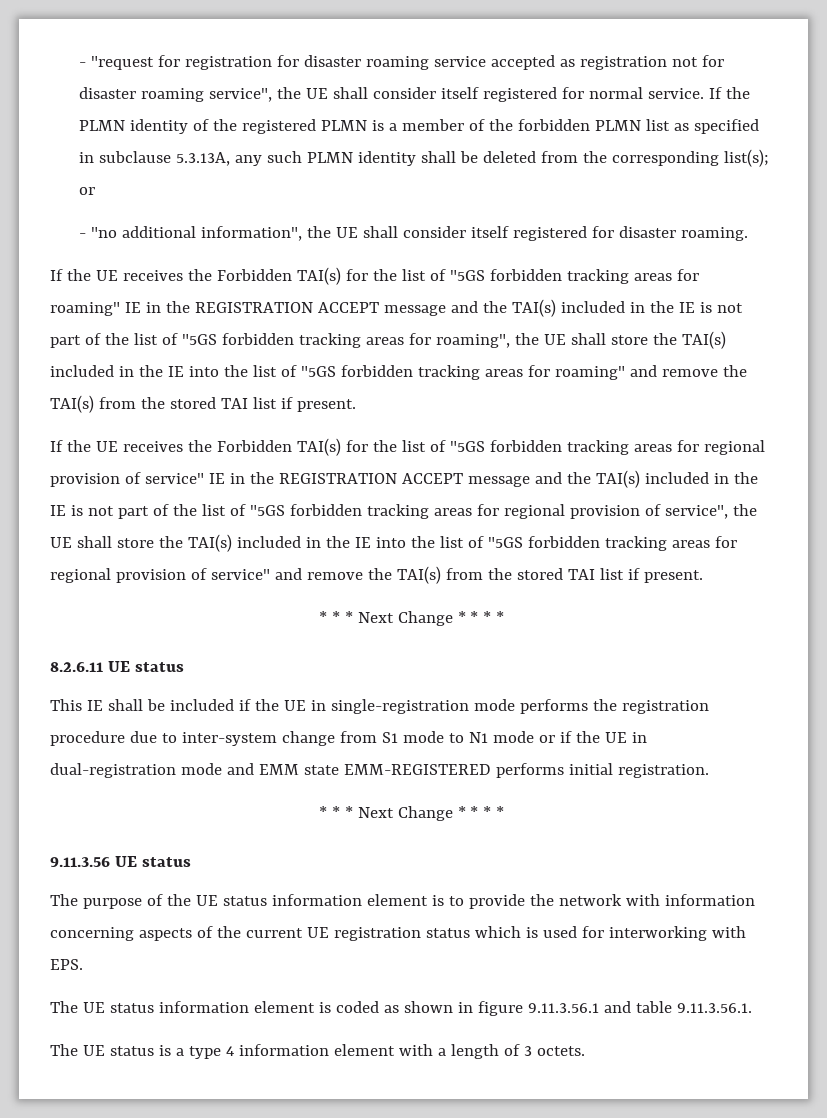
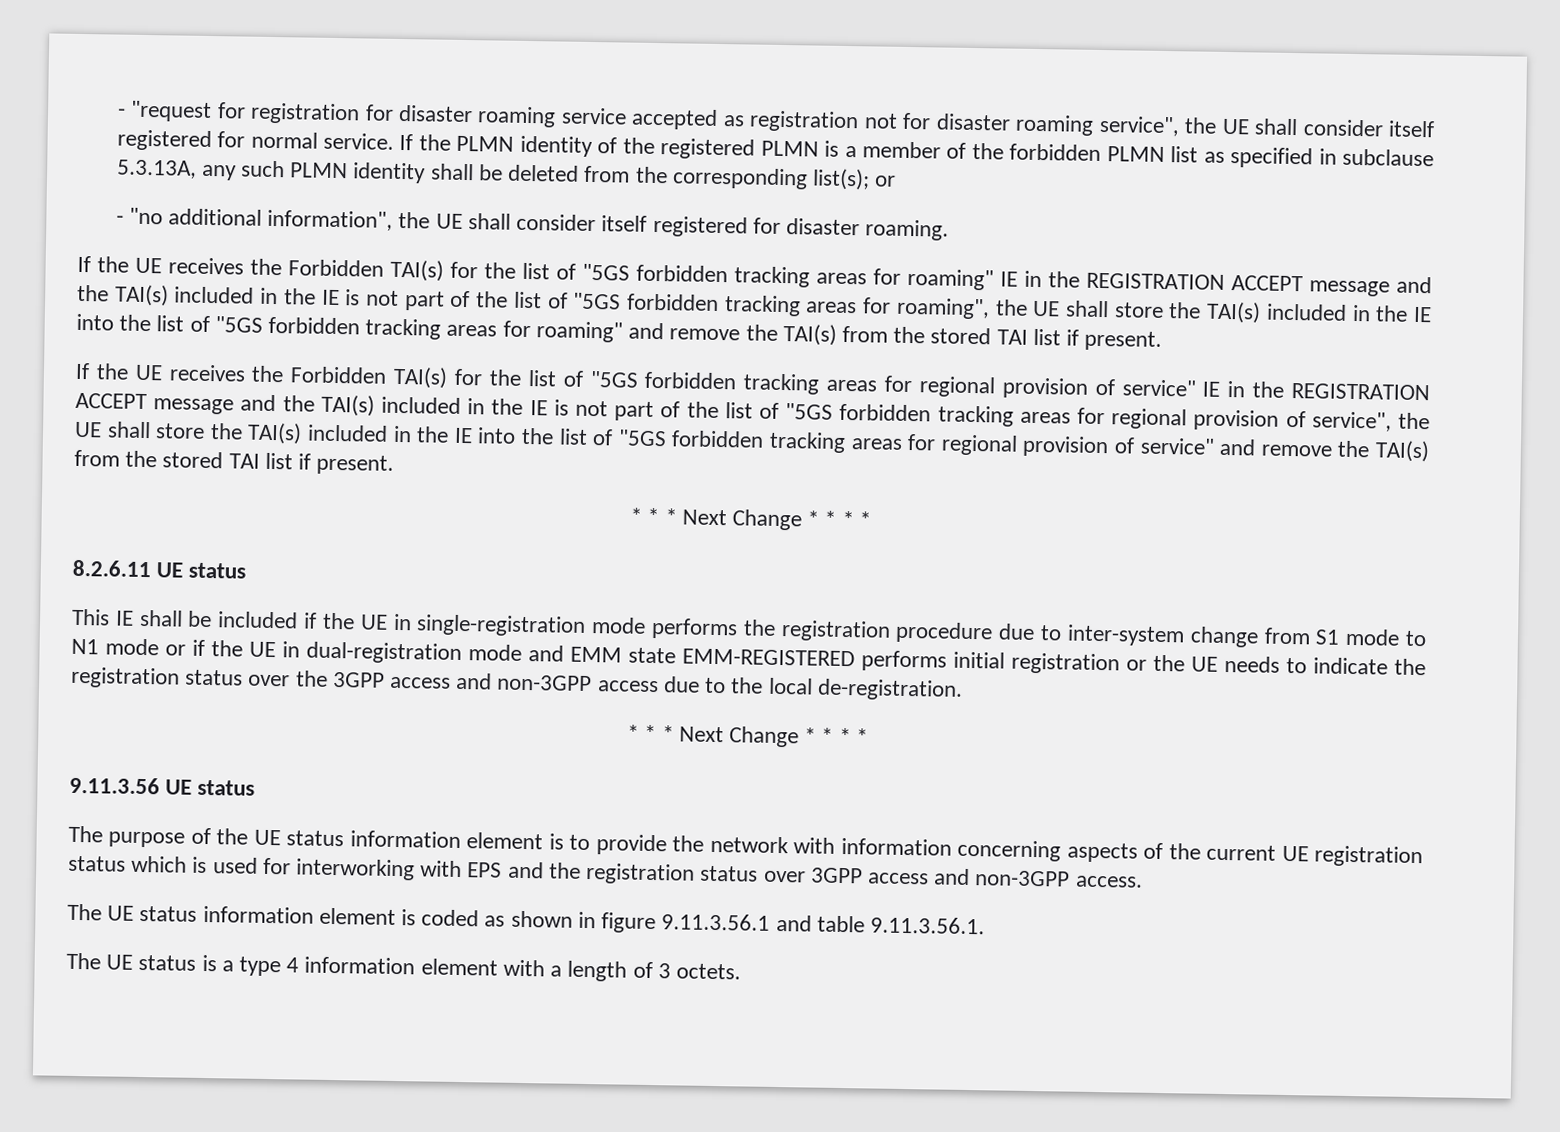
[617,764,709,778] registration. -> [1011,652,1426,676] [71,666,963,701] registration or the UE needs to indicate the registration status over the 3GPP access and non-3GPP access due to the local de-registration.
[50,959,83,970] EPS. -> [467,861,1143,888] EPS and the registration status over 3GPP access and non-3GPP access.

